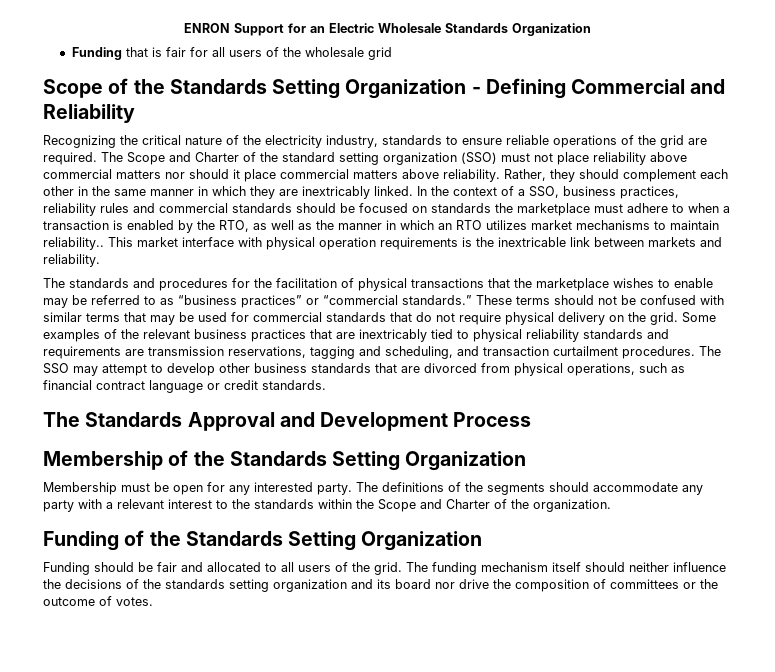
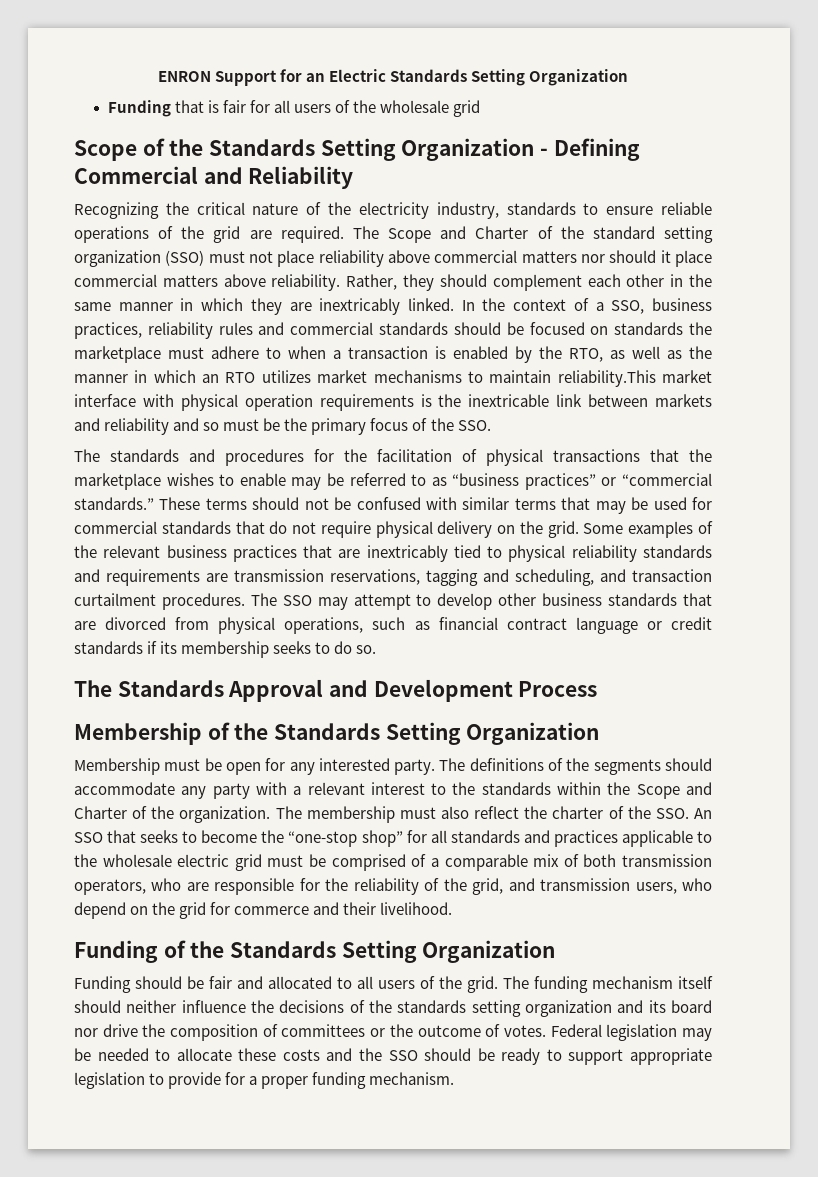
[378,23,508,33] Wholesale Standards -> [390,69,526,86] Standards Setting
[43,237,133,250] reliability.. This -> [557,370,656,387] reliability.This
[43,254,100,267] reliability. -> [104,418,491,435] reliability and so must be the primary focus of the SSO.
[262,380,326,390] standards. -> [74,641,377,658] standards if its membership seeks to do so.
(611, 505) none -> [275,806,712,823] [74,830,712,847] [74,854,713,871] [74,878,712,895] [74,902,453,919] The membership must also reflect the charter of the SSO. An SSO that seeks to become the “one-stop shop” for all standards and practices applicable to the wholesale electric grid must be comprised of a comparable mix of both transmission operators, who are responsible for the reliability of the grid, and transmission users, who depend on the grid for commerce and their livelihood.
(153, 601) none -> [550,1024,712,1041] [74,1048,712,1065] [74,1072,455,1089] Federal legislation may be needed to allocate these costs and the SSO should be ready to support appropriate legislation to provide for a proper funding mechanism.

